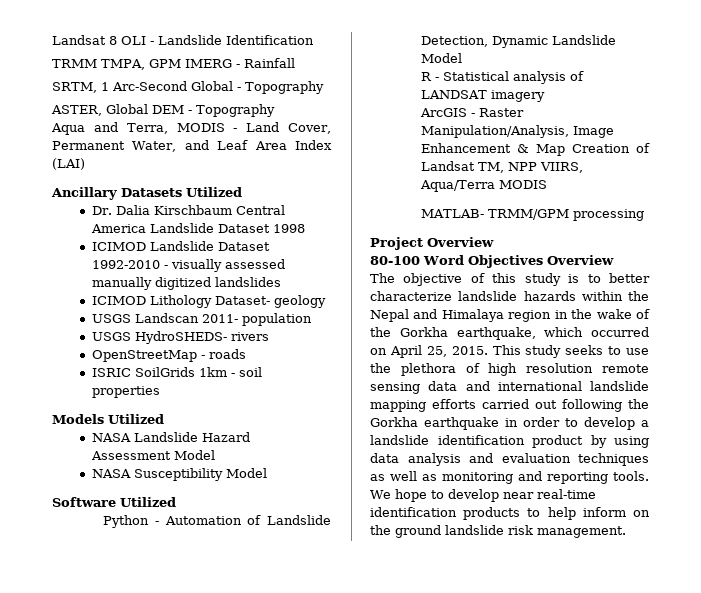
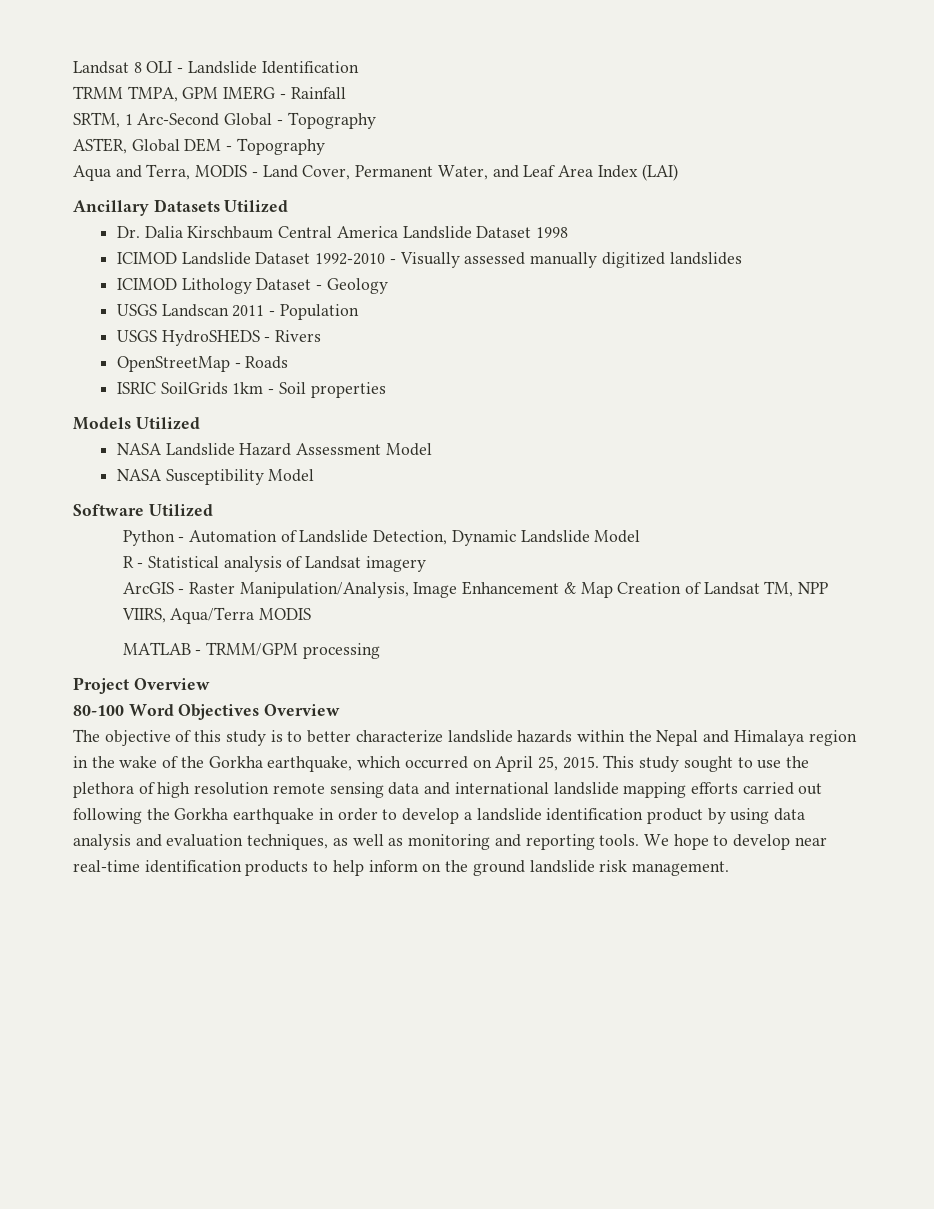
[170,259,222,272] visually -> [399,252,460,268] Visually
[214,295,326,308] Dataset- geology -> [256,278,388,294] Dataset - Geology
[201,313,312,326] [91,331,269,344] 2011- population // USGS HydroSHEDS- rivers -> [232,304,359,320] [116,329,322,346] 2011 - Population // USGS HydroSHEDS - Rivers
[208,349,246,359] roads -> [245,356,289,369] Roads
[238,367,262,377] soil -> [278,382,306,394] Soil
[421,90,488,99] LANDSAT -> [305,556,362,569] Landsat
[421,209,485,218] MATLAB- -> [122,642,202,655] MATLAB -
[565,345,604,355] seeks -> [683,756,733,772] sought
[578,453,649,466] techniques -> [247,834,329,850] techniques,

